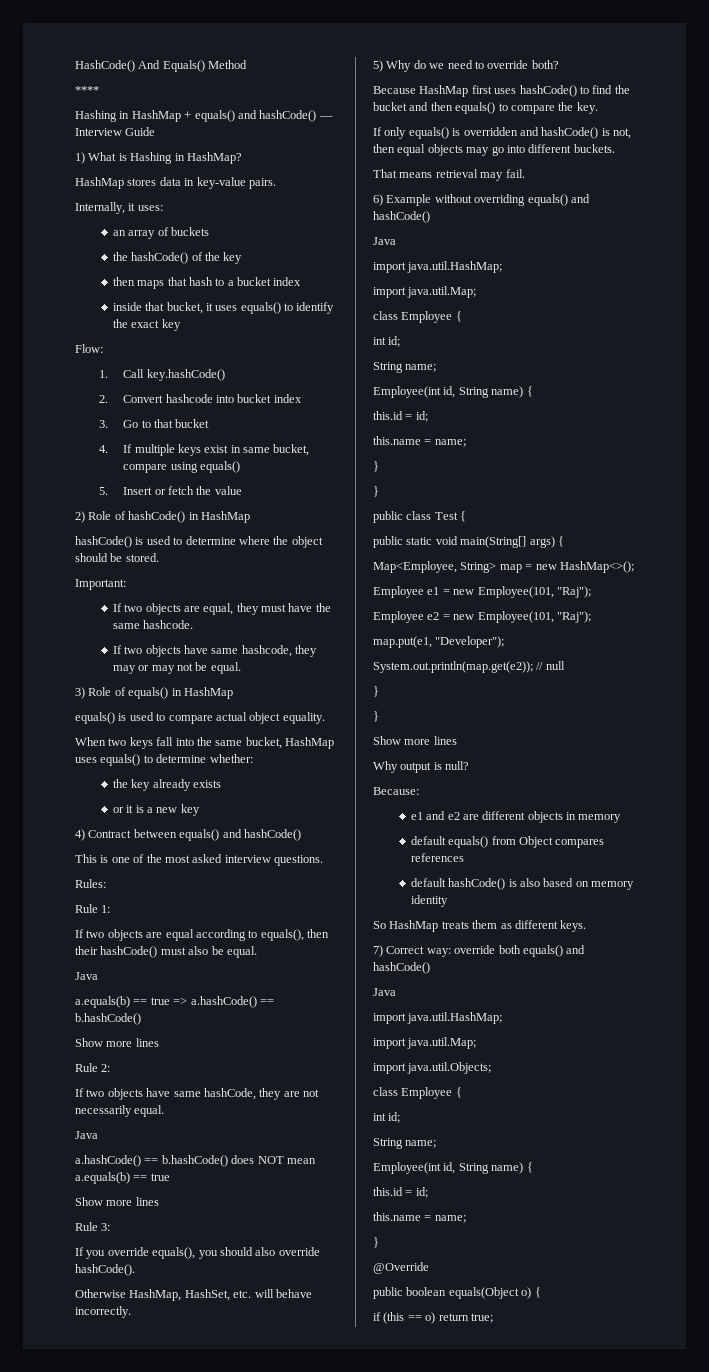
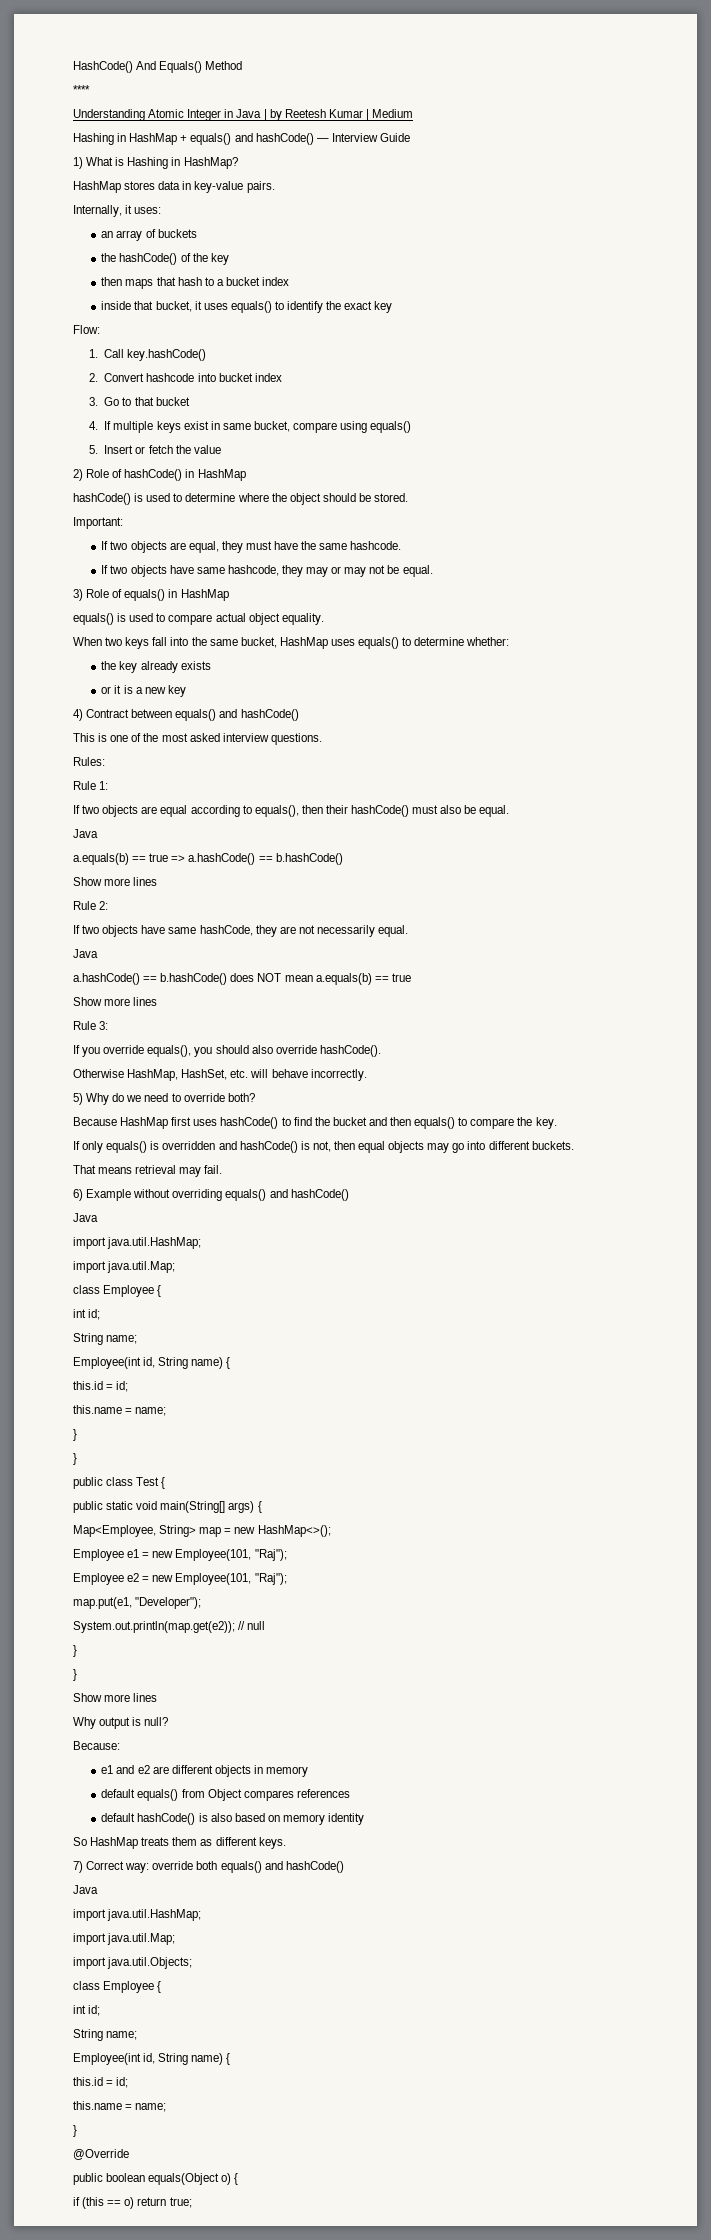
(99, 90) none -> [73,109,414,121] // Understanding Atomic Integer in Java | by Reetesh Kumar | Medium

